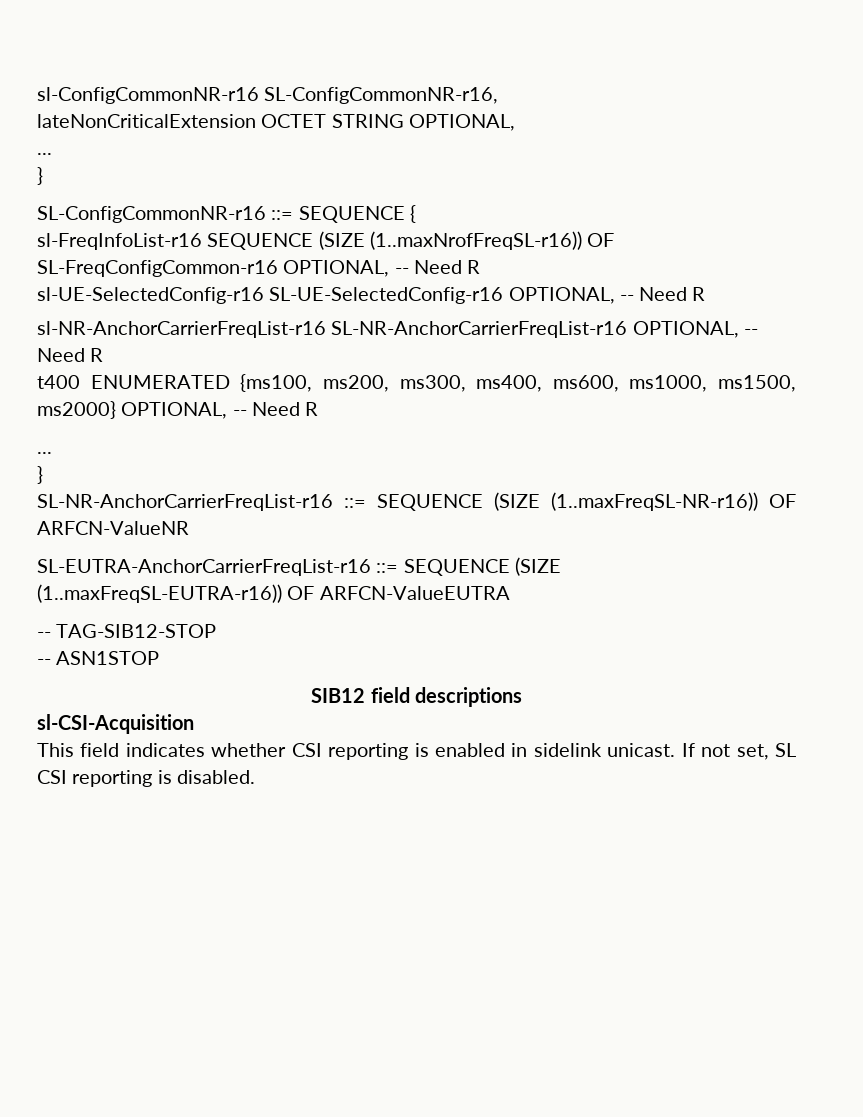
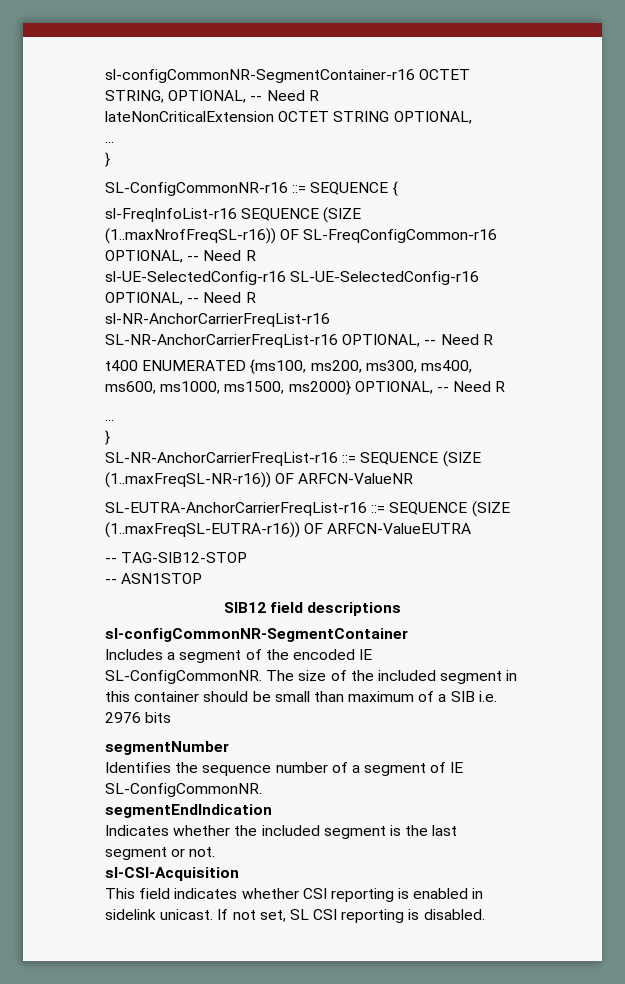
[37,87,499,104] sl-ConfigCommonNR-r16 SL-ConfigCommonNR-r16, -> [105,69,471,83] [105,90,319,103] sl-configCommonNR-SegmentContainer-r16 OCTET STRING, OPTIONAL, -- Need R
(522, 697) none -> [105,628,408,642] [105,649,373,663] [105,670,518,684] [105,691,497,702] [105,712,172,723] [105,741,229,755] [105,762,464,776] [105,783,262,797] [105,804,272,818] [105,825,458,839] [105,847,216,860] // sl-configCommonNR-SegmentContainer // Includes a segment of the encoded IE SL-ConfigCommonNR. The size of the included segment in this container should be small than maximum of a SIB i.e. 2976 bits // segmentNumber // Identifies the sequence number of a segment of IE SL-ConfigCommonNR. // segmentEndIndication // Indicates whether the included segment is the last segment or not.

